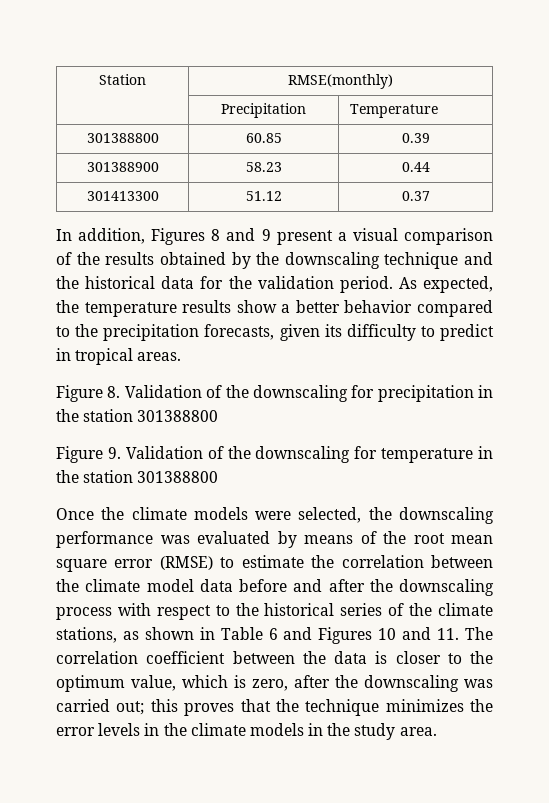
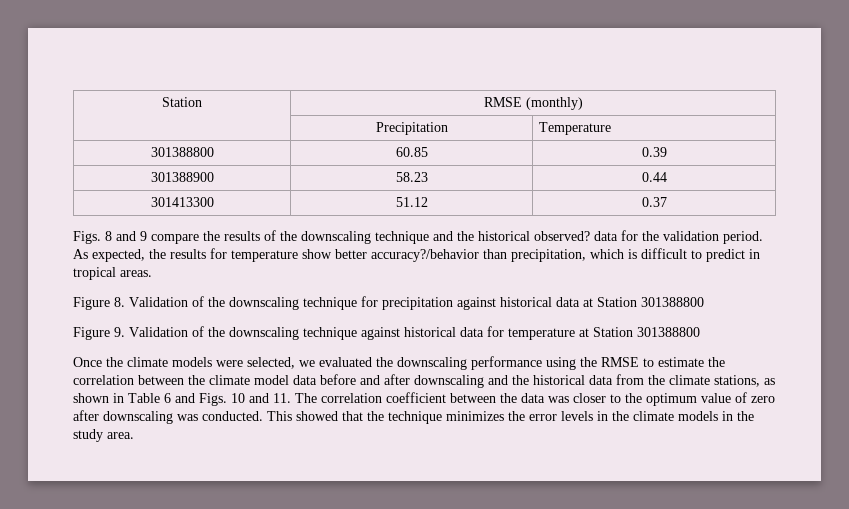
[288,74,393,89] RMSE(monthly) -> [483,97,583,110] RMSE (monthly)
[56,228,493,245] [56,252,251,269] In addition, Figures 8 and 9 present a visual comparison of the results obtained by -> [73,230,276,244] Figs. 8 and 9 compare the results of
(156, 282) none -> [534,231,590,241] observed?
[84,300,493,317] [56,324,416,341] temperature results show a better behavior compared to the precipitation forecasts, given its difficulty -> [170,248,687,262] results for temperature show better accuracy?/behavior than precipitation, which is difficult
(348, 393) none -> [303,297,357,310] technique
[478,385,493,398] [56,409,134,422] in the station -> [457,297,637,310] against historical data at Station
[354,446,493,463] [56,470,134,483] for temperature in the station -> [303,326,633,340] technique against historical data for temperature at Station
(362, 515) none -> [299,357,372,367] we evaluated
[160,531,493,548] [56,556,213,572] was evaluated by means of the root mean square error (RMSE) -> [546,357,639,370] using the RMSE
[369,579,494,596] [56,603,405,620] the downscaling process with respect to the historical series of -> [414,374,644,388] downscaling and the historical data from
[318,627,373,644] Figures -> [199,393,227,406] Figs.
[375,651,388,664] is -> [548,396,569,403] was
[131,675,493,692] [56,699,235,716] value, which is zero, after the downscaling was carried out; this proves -> [701,392,775,403] [73,410,338,424] value of zero after downscaling was conducted. This showed

